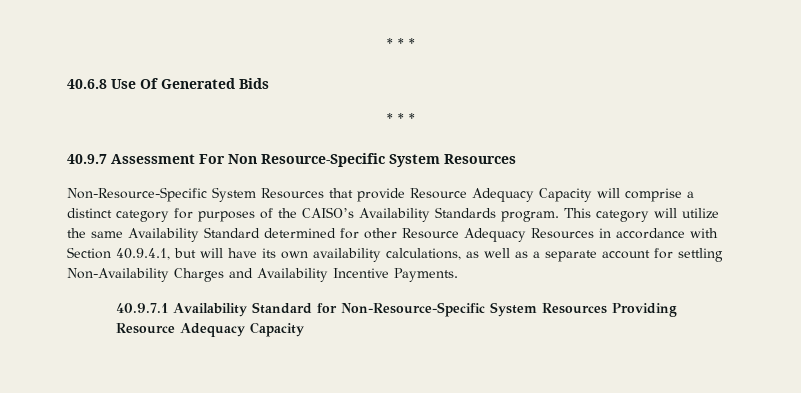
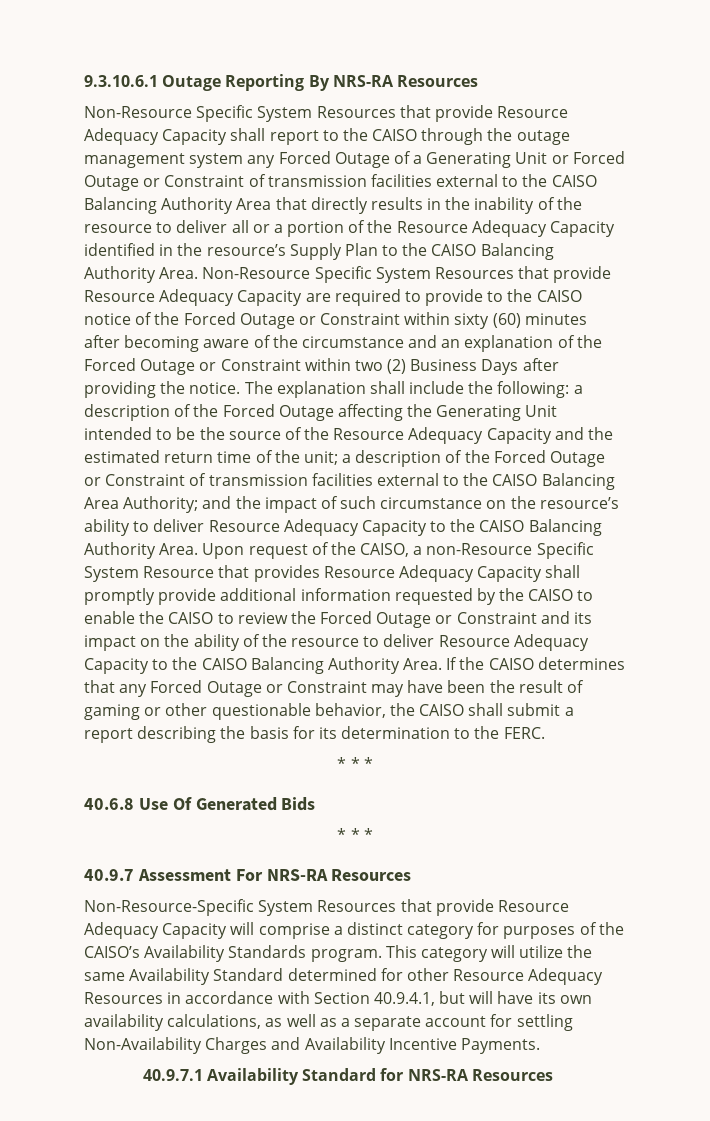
(386, 43) none -> [84,74,478,91] [84,105,569,122] [84,128,570,145] [84,151,625,168] [84,174,597,191] [84,197,582,214] [84,220,616,237] [84,243,554,260] [84,266,612,283] [84,289,582,306] [84,312,587,329] [84,335,602,352] [84,358,559,375] [84,381,583,398] [84,404,558,421] [84,427,614,444] [84,450,606,467] [84,473,615,490] [84,496,619,513] [84,519,602,536] [84,542,594,559] [84,565,581,582] [84,588,594,605] [84,611,593,628] [84,634,589,651] [84,657,625,674] [84,680,585,697] [84,703,574,720] [84,726,545,743] 9.3.10.6.1 Outage Reporting By NRS-RA Resources // Non-Resource Specific System Resources that provide Resource Adequacy Capacity shall report to the CAISO through the outage management system any Forced Outage of a Generating Unit or Forced Outage or Constraint of transmission facilities external to the CAISO Balancing Authority Area that directly results in the inability of the resource to deliver all or a portion of the Resource Adequacy Capacity identified in the resource’s Supply Plan to the CAISO Balancing Authority Area. Non-Resource Specific System Resources that provide Resource Adequacy Capacity are required to provide to the CAISO notice of the Forced Outage or Constraint within sixty (60) minutes after becoming aware of the circumstance and an explanation of the Forced Outage or Constraint within two (2) Business Days after providing the notice. The explanation shall include the following: a description of the Forced Outage affecting the Generating Unit intended to be the source of the Resource Adequacy Capacity and the estimated return time of the unit; a description of the Forced Outage or Constraint of transmission facilities external to the CAISO Balancing Area Authority; and the impact of such circumstance on the resource’s ability to deliver Resource Adequacy Capacity to the CAISO Balancing Authority Area. Upon request of the CAISO, a non-Resource Specific System Resource that provides Resource Adequacy Capacity shall promptly provide additional information requested by the CAISO to enable the CAISO to review the Forced Outage or Constraint and its impact on the ability of the resource to deliver Resource Adequacy Capacity to the CAISO Balancing Authority Area. If the CAISO determines that any Forced Outage or Constraint may have been the result of gaming or other questionable behavior, the CAISO shall submit a report describing the basis for its determination to the FERC. //
[228,153,440,167] Non Resource-Specific System -> [266,869,328,881] NRS-RA
[340,302,677,317] [115,322,304,337] Non-Resource-Specific System Resources Providing Resource Adequacy Capacity -> [407,1069,553,1081] NRS-RA Resources

